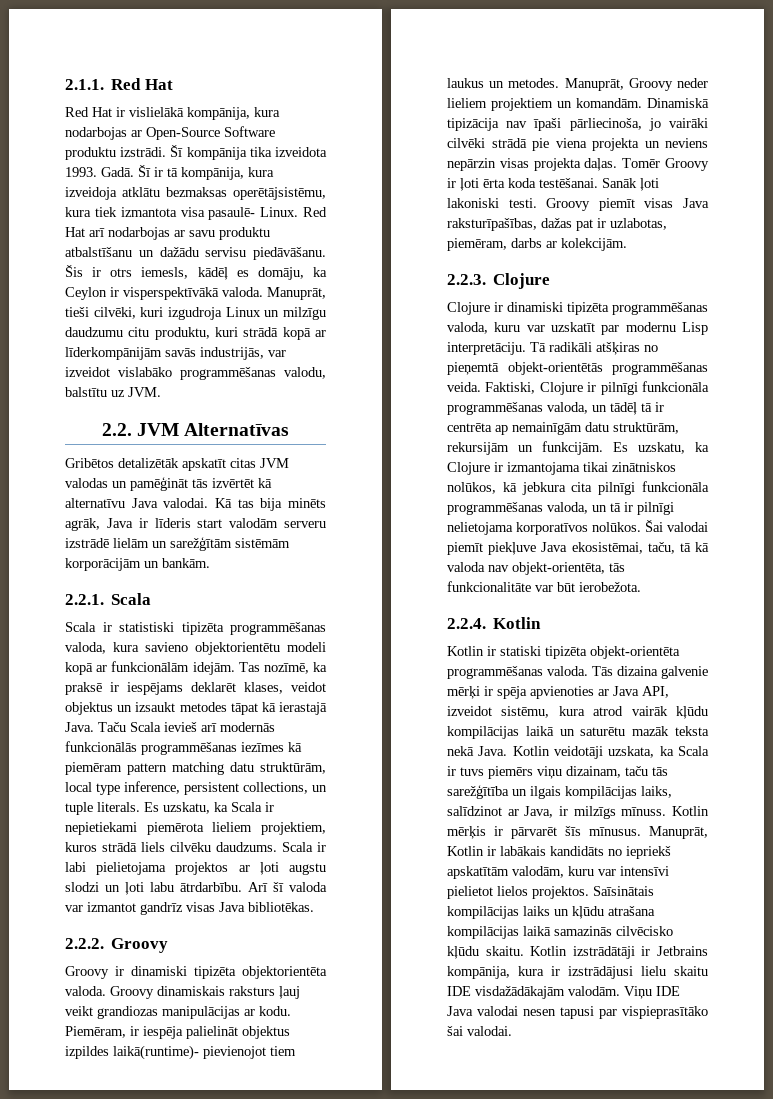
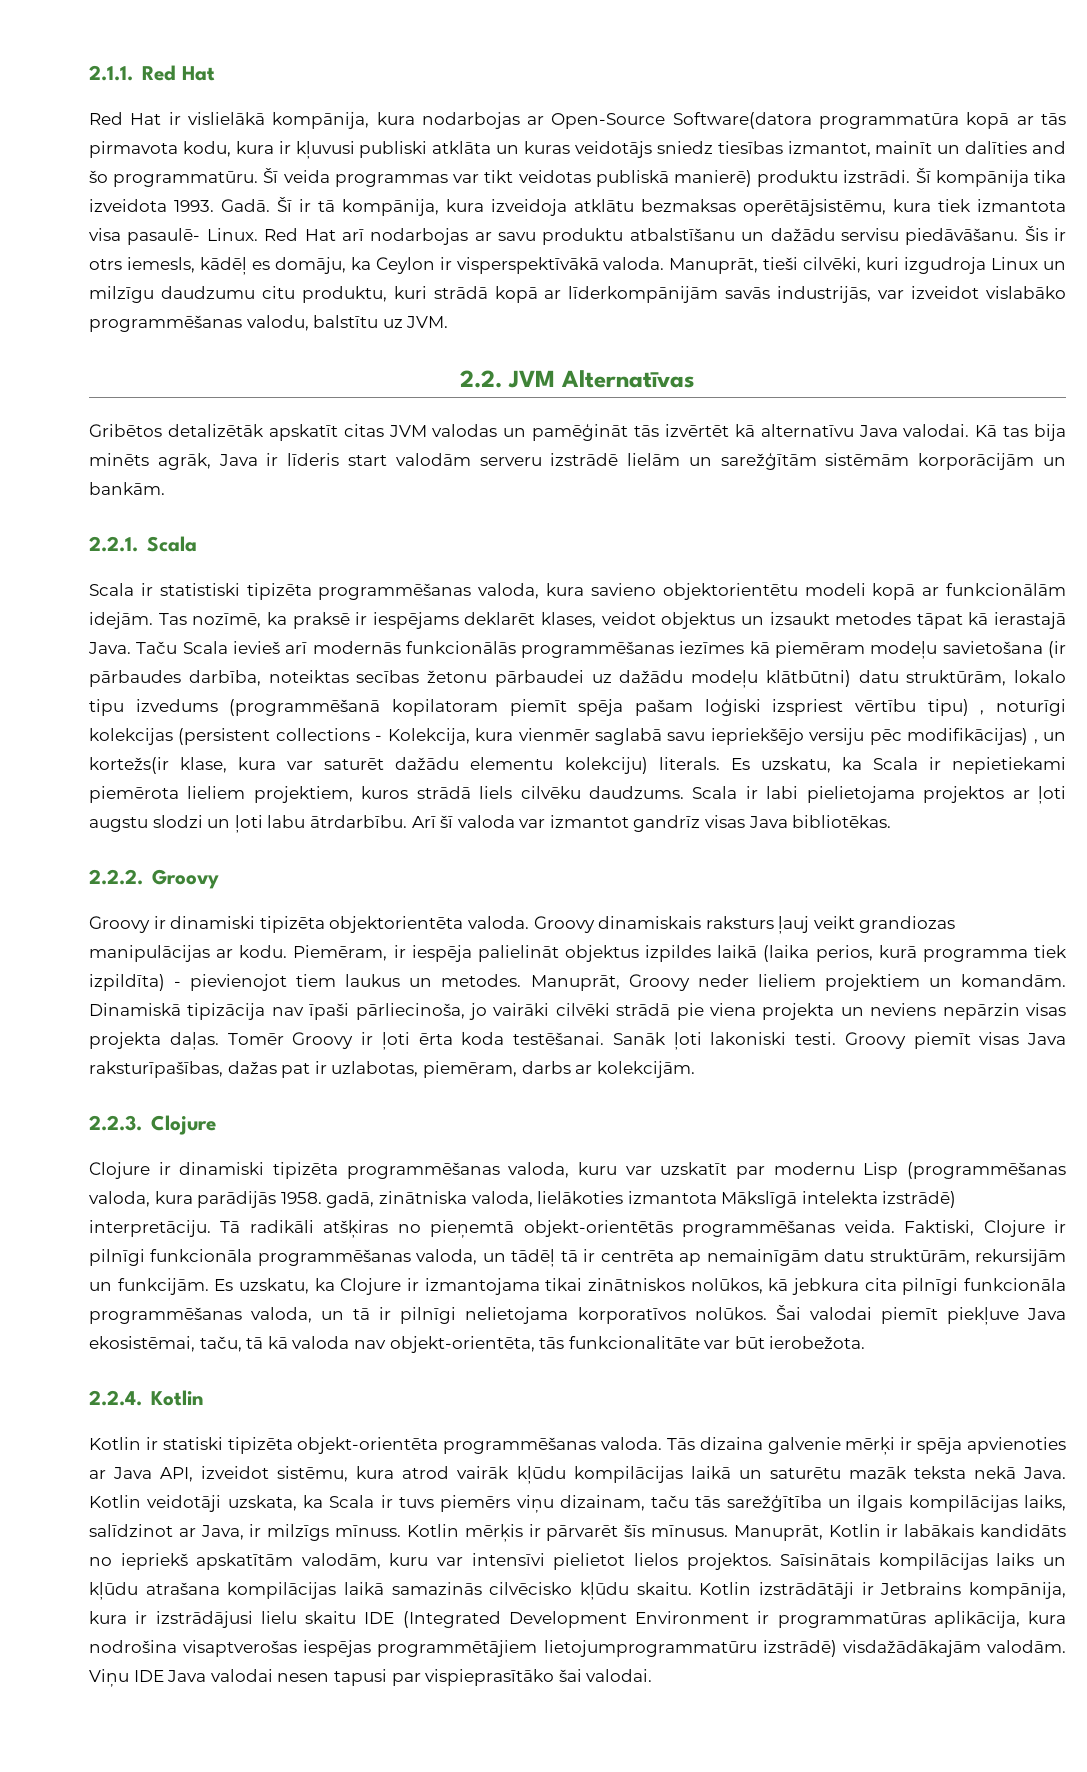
[224,126,275,137] Software -> [672,112,1066,129] [89,141,1066,159] [89,168,752,187] Software(datora programmatūra kopā ar tās pirmavota kodu, kura ir kļuvusi publiski atklāta un kuras veidotājs sniedz tiesības izmantot, mainīt un dalīties and šo programmatūru. Šī veida programmas var tikt veidotas publiskā manierē)
[127,762,326,775] [65,781,327,795] [65,802,93,815] pattern matching datu struktūrām, local type inference, persistent collections, un tuple -> [870,641,1066,659] [89,670,1066,688] [89,698,1066,716] [89,728,1067,745] [89,757,648,774] modeļu savietošana (ir pārbaudes darbība, noteiktas secības žetonu pārbaudei uz dažādu modeļu klātbūtni) datu struktūrām, lokalo tipu izvedums (programmēšanā kopilatoram piemīt spēja pašam loģiski izspriest vērtību tipu) , noturīgi kolekcijas (persistent collections - Kolekcija, kura vienmēr saglabā savu iepriekšējo versiju pēc modifikācijas) , un kortežs(ir klase, kura var saturēt dažādu elementu kolekciju)
[113,1045,199,1060] laikā(runtime)- -> [717,945,1067,962] [89,974,182,991] laikā (laika perios, kurā programma tiek izpildīta) -
(708, 328) none -> [906,1162,1066,1179] [89,1191,957,1208] (programmēšanas valoda, kura parādijās 1958. gadā, zinātniska valoda, lielākoties izmantota Mākslīgā intelekta izstrādē)
(471, 991) none -> [402,1611,1066,1628] [89,1640,837,1657] (Integrated Development Environment ir programmatūras aplikācija, kura nodrošina visaptverošas iespējas programmētājiem lietojumprogrammatūru izstrādē)

